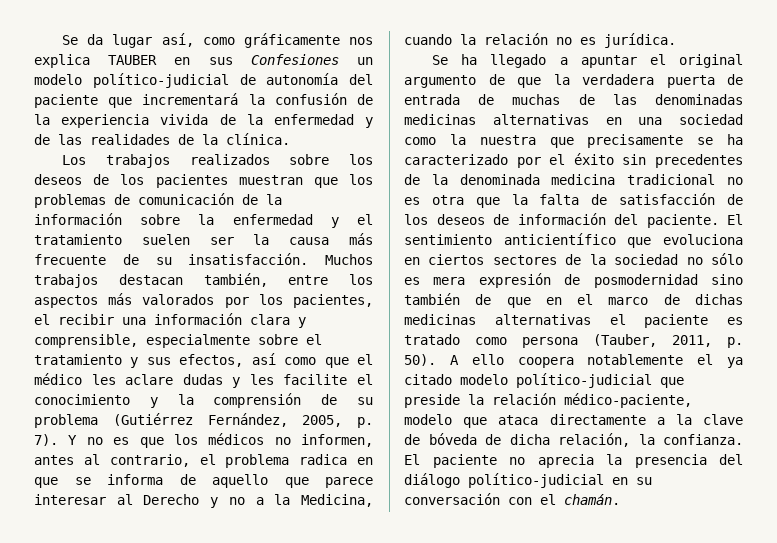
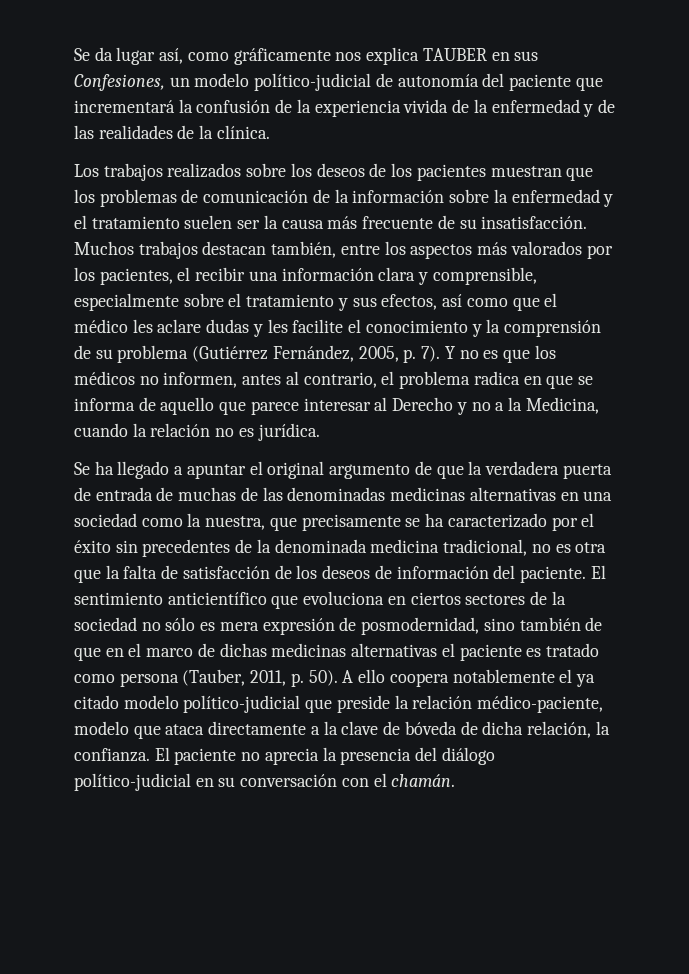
[250,54,339,65] Confesiones -> [74,74,165,91] Confesiones,
[479,135,536,145] nuestra -> [205,516,266,530] nuestra,
[627,174,716,185] tradicional -> [443,539,528,556] tradicional,
[593,274,698,288] posmodernidad -> [361,617,480,635] posmodernidad,

